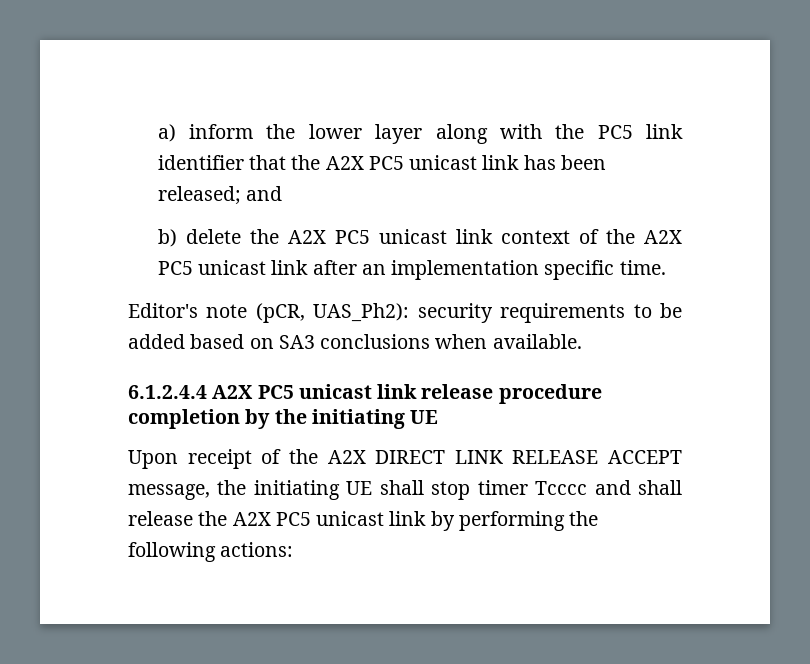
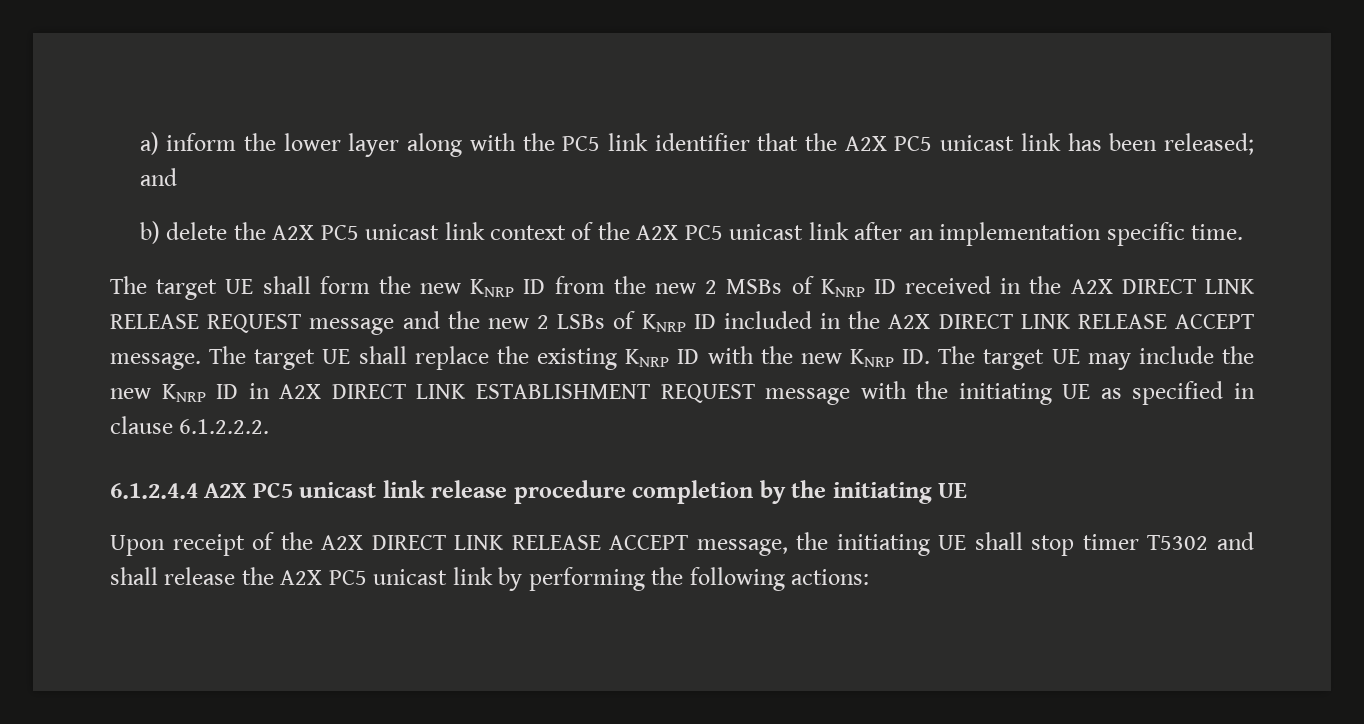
[128,303,683,323] [128,334,582,349] Editor's note (pCR, UAS_Ph2): security requirements to be added based on SA3 conclusions when available. -> [110,276,1255,300] [110,311,1254,335] [110,346,1254,370] [110,381,1255,405] [110,416,270,434] The target UE shall form the new KNRP ID from the new 2 MSBs of KNRP ID received in the A2X DIRECT LINK RELEASE REQUEST message and the new 2 LSBs of KNRP ID included in the A2X DIRECT LINK RELEASE ACCEPT message. The target UE shall replace the existing KNRP ID with the new KNRP ID. The target UE may include the new KNRP ID in A2X DIRECT LINK ESTABLISHMENT REQUEST message with the initiating UE as specified in clause 6.1.2.2.2.
[535,481,588,495] Tcccc -> [1147,535,1209,550] T5302

